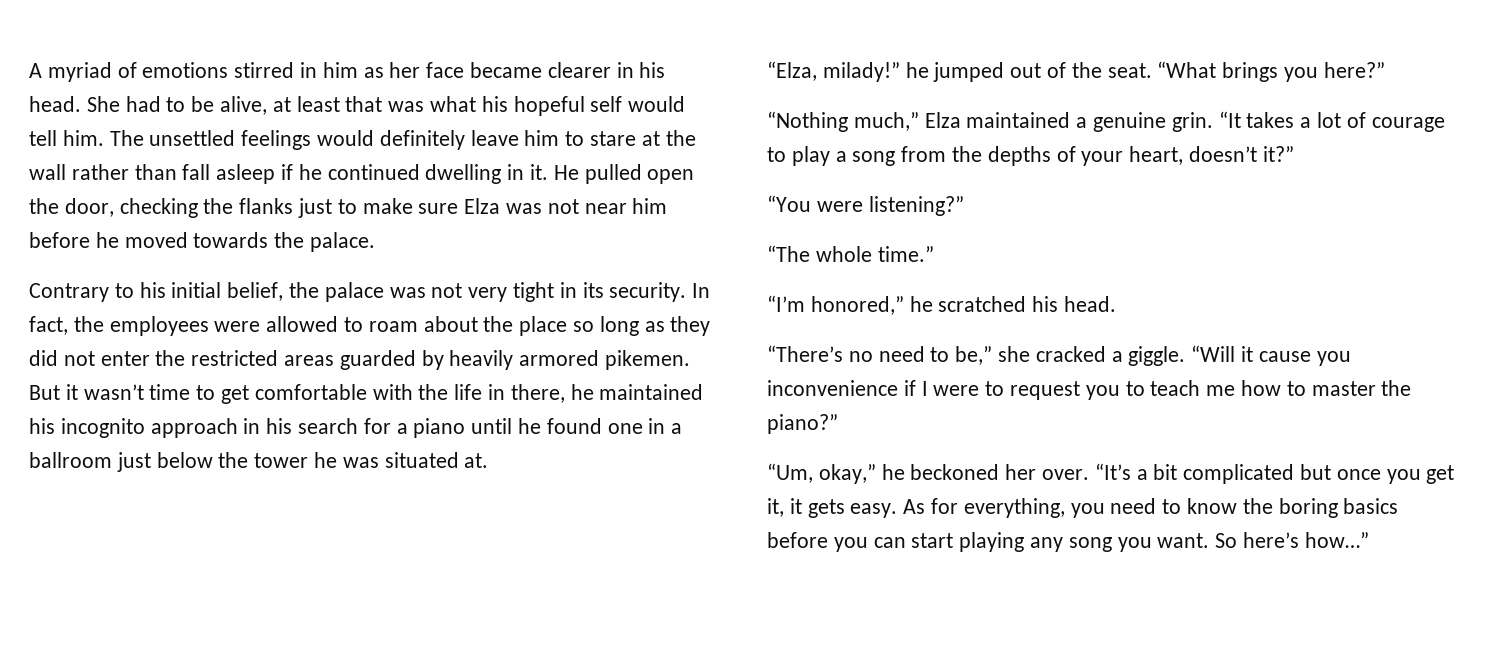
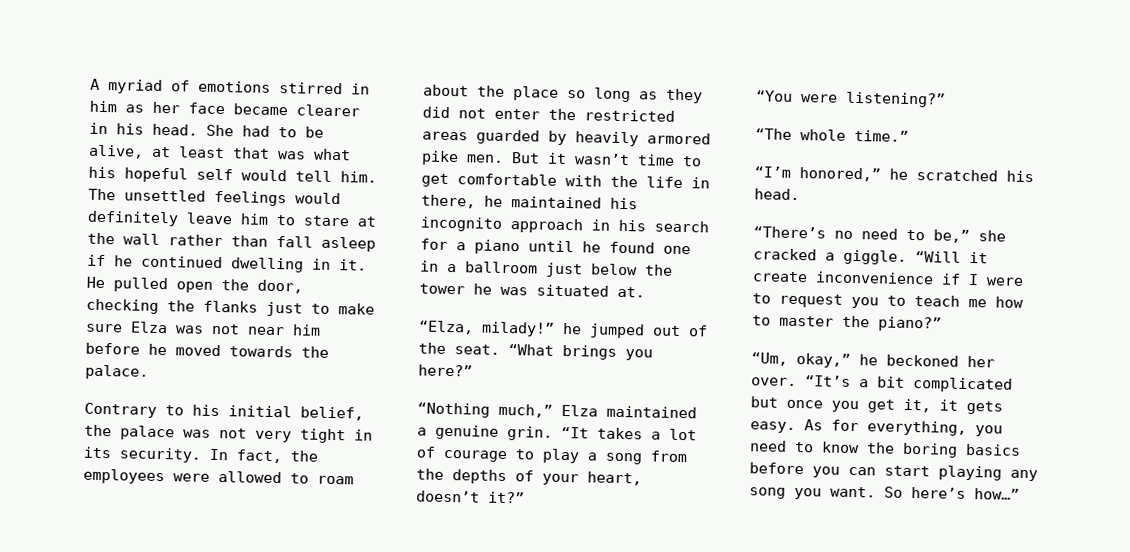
[605,350,691,370] pikemen. -> [421,150,504,166] pike men.
[1258,351,1351,366] cause you -> [752,271,808,283] create

